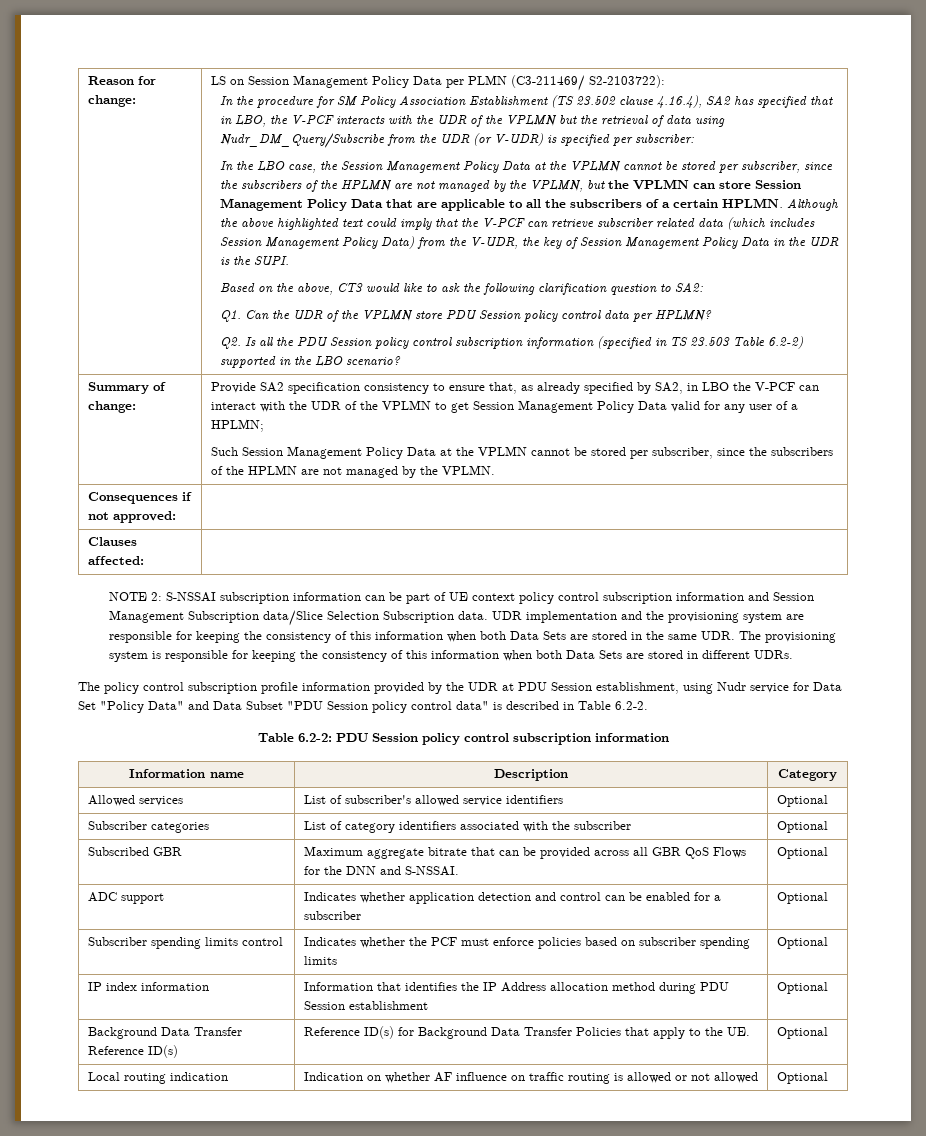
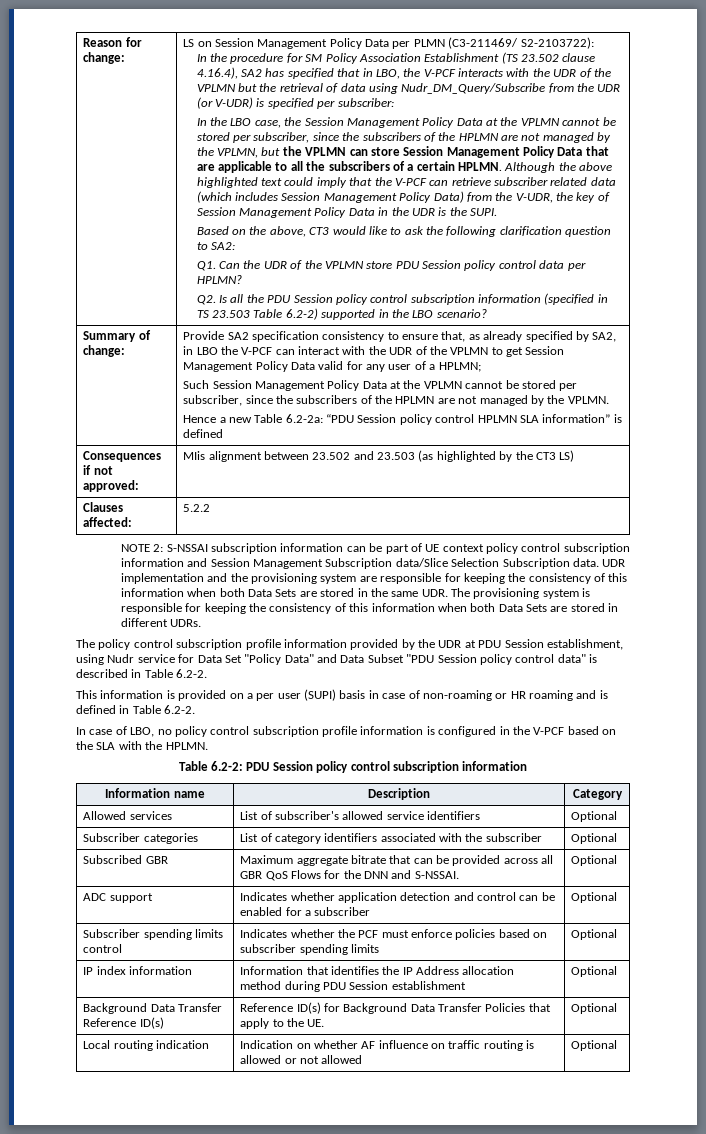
[87,492,192,504] [87,511,176,523] // Consequences if not approved: | -> [183,414,622,425] [183,429,224,438] [83,451,162,462] [83,465,113,475] [83,480,140,492] [183,450,575,462] // Hence a new Table 6.2-2a: “PDU Session policy control HPLMN SLA information” is defined // Consequences if not approved: | MIis alignment between 23.502 and 23.503 (as highlighted by the CT3 LS)
(144, 560) none -> [183,504,211,512] 5.2.2
(648, 705) none -> [76,689,608,701] [76,705,196,714] [76,726,616,737] [76,741,208,750] // This information is provided on a per user (SUPI) basis in case of non-roaming or HR roaming and is defined in Table 6.2-2. // In case of LBO, no policy control subscription profile information is configured in the V-PCF based on the SLA with the HPLMN.

